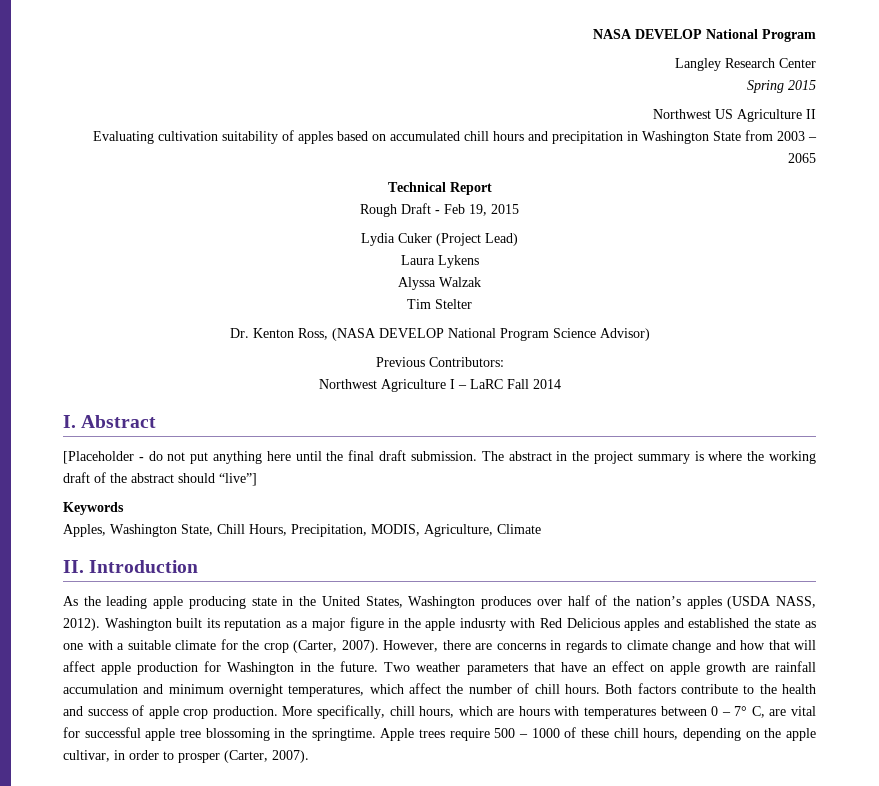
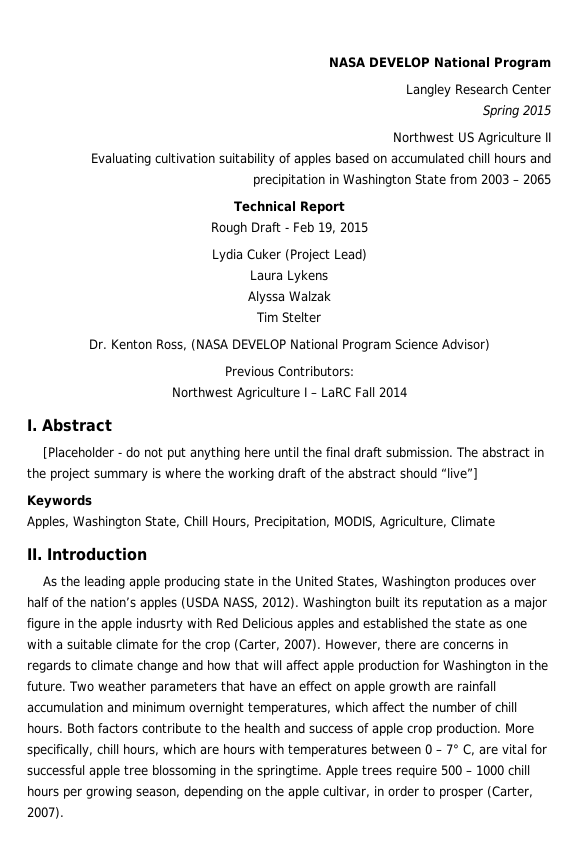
[564,727,679,740] of these chill hours, -> [508,765,530,776] [27,786,180,799] chill hours per growing season,

